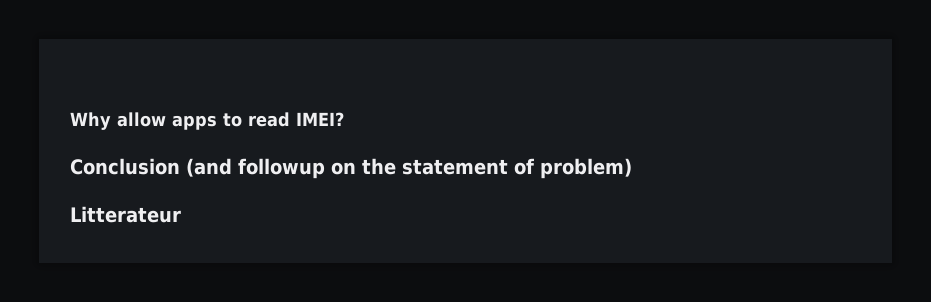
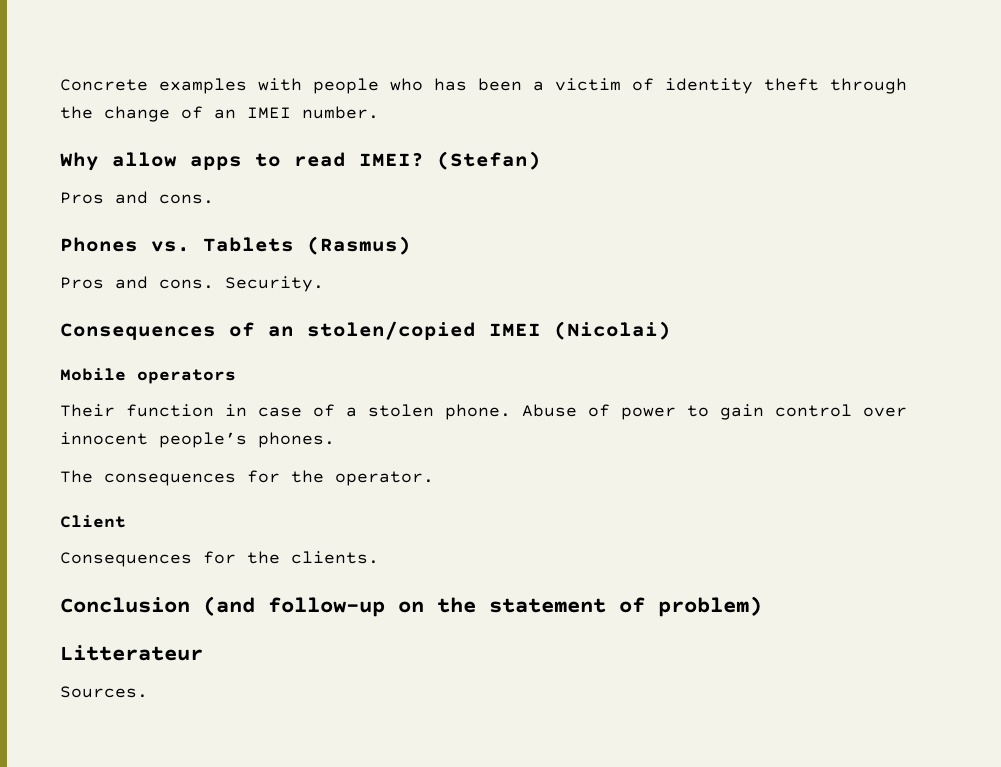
(70, 121) none -> [60,78,907,94] [60,106,379,122] Concrete examples with people who has been a victim of identity theft through the change of an IMEI number. //
(344, 119) none -> [437,151,541,170] [60,191,214,204] [60,236,411,255] [60,276,324,292] [60,321,671,340] [60,368,236,384] [60,404,907,420] [60,432,335,448] [60,470,434,486] [60,515,126,528] [60,551,379,567] (Stefan) // Pros and cons. // Phones vs. Tablets (Rasmus) // Pros and cons. Security. // Consequences of an stolen/copied IMEI (Nicolai) // Mobile operators // Their function in case of a stolen phone. Abuse of power to gain control over innocent people’s phones. // The consequences for the operator. // Client // Consequences for the clients.
[238,158,325,179] followup -> [268,597,385,617] follow-up
(181, 214) none -> [60,686,148,698] // Sources.

